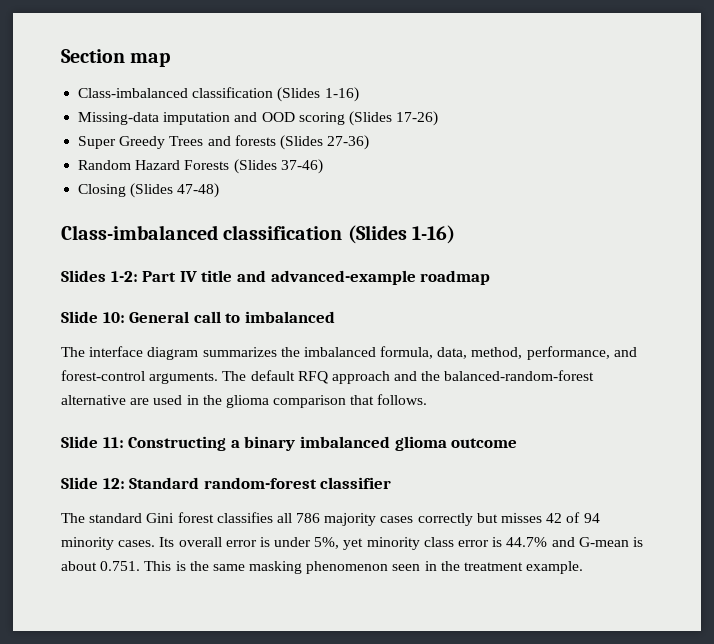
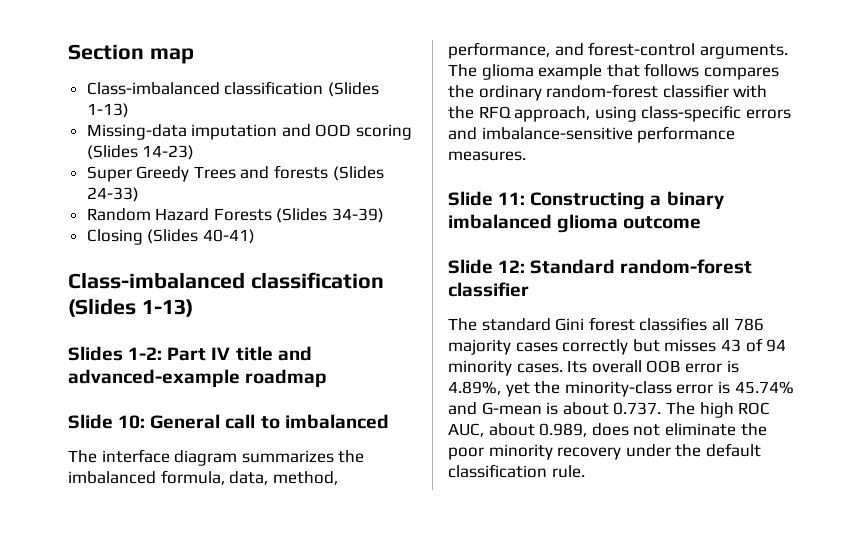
[324,87,359,102] 1-16) -> [86,103,129,118] 1-13)
[396,111,439,126] 17-26) -> [142,145,195,160] 14-23)
[327,135,370,150] 27-36) -> [86,187,139,202] 24-33)
[280,159,323,174] 37-46) -> [332,208,385,223] 34-39)
[177,183,220,198] [61,225,456,244] 47-48) // Class-imbalanced classification (Slides 1-16) -> [202,229,255,244] [68,272,384,289] [68,298,193,317] 40-41) // Class-imbalanced classification (Slides 1-13)
[250,370,595,384] [61,394,428,408] default RFQ approach and the balanced-random-forest alternative are used in the glioma comparison that follows. -> [481,63,779,80] [448,84,768,101] [448,105,791,122] [448,126,736,143] [448,151,526,161] glioma example that follows compares the ordinary random-forest classifier with the RFQ approach, using class-specific errors and imbalance-sensitive performance measures.
[546,513,563,523] 42 -> [720,339,741,352] 43
[225,537,548,550] error is under 5%, yet minority class error is 44.7% -> [646,360,739,373] [448,381,794,397] OOB error is 4.89%, yet the minority-class error is 45.74%
[100,561,584,574] 0.751. This is the same masking phenomenon seen in the treatment example. -> [613,402,771,418] [448,423,767,437] [448,443,761,460] [448,464,585,478] 0.737. The high ROC AUC, about 0.989, does not eliminate the poor minority recovery under the default classification rule.

